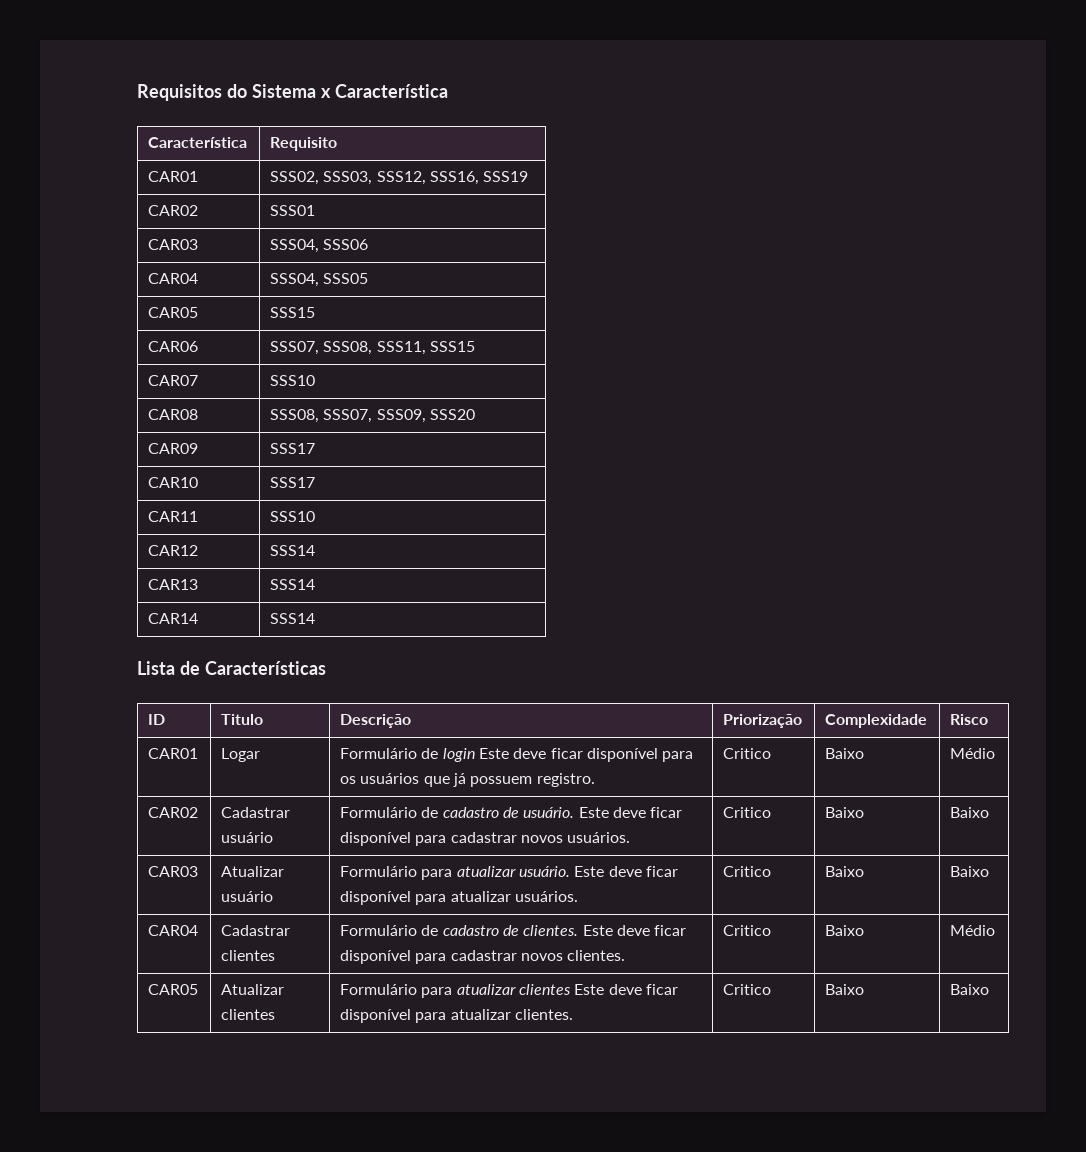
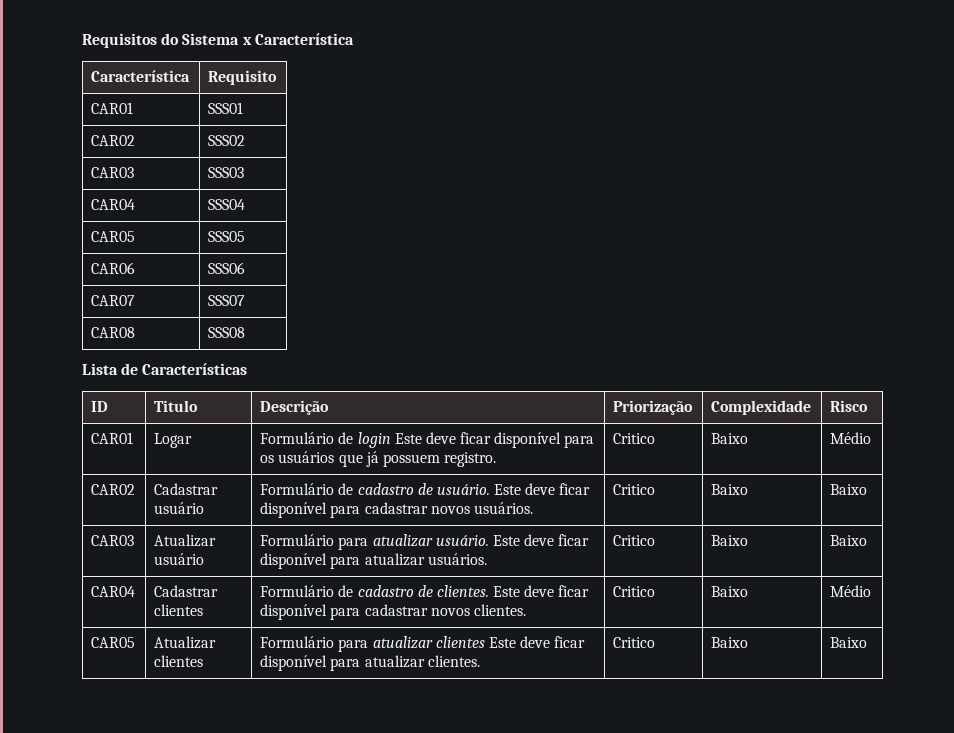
[270,171,529,185] [148,205,199,216] [270,205,316,216] [148,239,199,250] [270,239,369,253] [148,273,199,284] [270,273,369,287] [148,307,199,318] [270,307,316,318] SSS02, SSS03, SSS12, SSS16, SSS19 // CAR02 | SSS01 // CAR03 | SSS04, SSS06 // CAR04 | SSS04, SSS05 // CAR05 | SSS15 -> [208,102,244,114] [91,135,136,146] [208,135,246,146] [91,167,135,178] [208,167,245,178] [91,199,136,210] [208,199,246,210] [91,231,136,242] [208,231,246,242] SSS01 // CAR02 | SSS02 // CAR03 | SSS03 // CAR04 | SSS04 // CAR05 | SSS05
[270,341,476,355] SSS07, SSS08, SSS11, SSS15 -> [208,262,246,274] SSS06
[270,375,316,386] SSS10 -> [208,295,246,306] SSS07
[270,409,476,423] [148,443,199,454] [270,443,316,454] [148,477,199,488] [270,477,316,488] [148,511,199,522] [270,511,316,522] [148,545,199,556] [270,545,316,556] [148,579,199,590] [270,579,316,590] [148,613,199,624] [270,613,316,624] SSS08, SSS07, SSS09, SSS20 // CAR09 | SSS17 // CAR10 | SSS17 // CAR11 | SSS10 // CAR12 | SSS14 // CAR13 | SSS14 // CAR14 | SSS14 -> [208,327,246,338] SSS08

